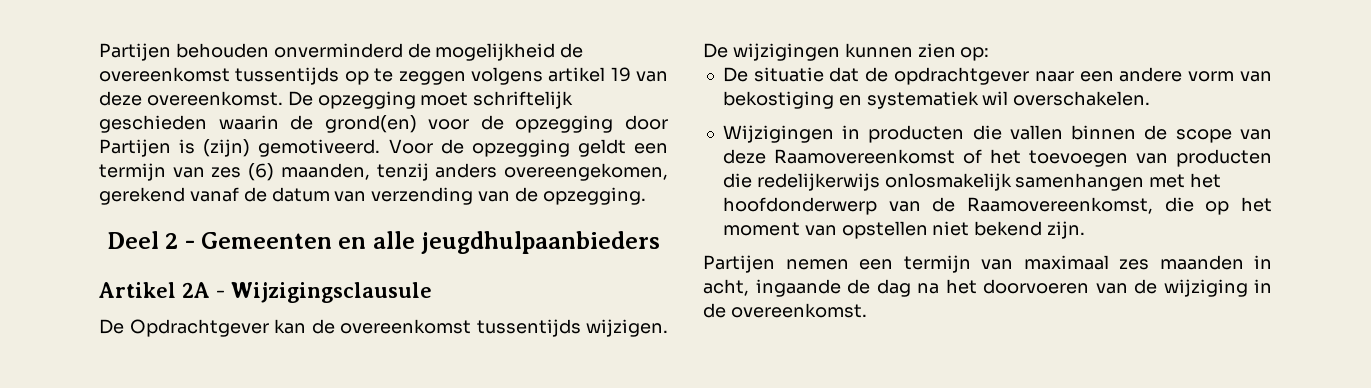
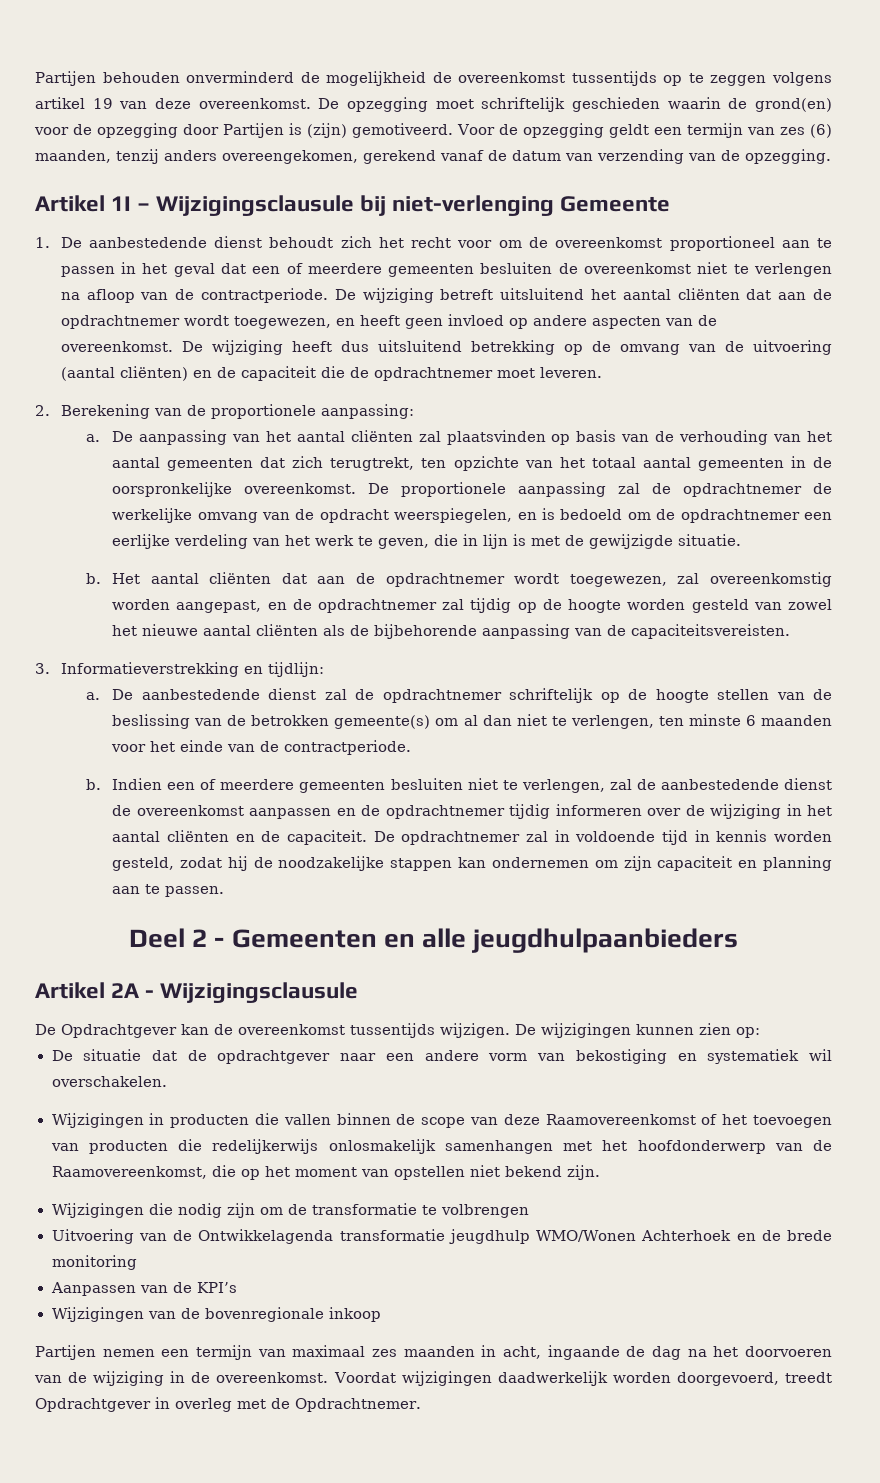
(646, 196) none -> [35,195,671,216] [35,236,832,251] [60,262,832,277] [60,288,832,303] [60,314,717,329] [60,340,833,355] [60,366,602,381] [35,404,414,419] [86,430,832,445] [112,456,832,471] [112,482,832,497] [112,508,832,523] [112,534,742,549] [86,572,832,587] [112,598,833,613] [112,624,791,639] [35,662,324,677] [86,688,833,703] [112,714,832,729] [111,740,412,755] [86,778,833,793] [112,804,833,819] [112,830,833,845] [112,856,833,871] [112,884,225,897] // Artikel 1I – Wijzigingsclausule bij niet-verlenging Gemeente // 1. De aanbestedende dienst behoudt zich het recht voor om de overeenkomst proportioneel aan te passen in het geval dat een of meerdere gemeenten besluiten de overeenkomst niet te verlengen na afloop van de contractperiode. De wijziging betreft uitsluitend het aantal cliënten dat aan de opdrachtnemer wordt toegewezen, en heeft geen invloed op andere aspecten van de overeenkomst. De wijziging heeft dus uitsluitend betrekking op de omvang van de uitvoering (aantal cliënten) en de capaciteit die de opdrachtnemer moet leveren. // 2. Berekening van de proportionele aanpassing: // a. De aanpassing van het aantal cliënten zal plaatsvinden op basis van de verhouding van het aantal gemeenten dat zich terugtrekt, ten opzichte van het totaal aantal gemeenten in de oorspronkelijke overeenkomst. De proportionele aanpassing zal de opdrachtnemer de werkelijke omvang van de opdracht weerspiegelen, en is bedoeld om de opdrachtnemer een eerlijke verdeling van het werk te geven, die in lijn is met de gewijzigde situatie. // b. Het aantal cliënten dat aan de opdrachtnemer wordt toegewezen, zal overeenkomstig worden aangepast, en de opdrachtnemer zal tijdig op de hoogte worden gesteld van zowel het nieuwe aantal cliënten als de bijbehorende aanpassing van de capaciteitsvereisten. // 3. Informatieverstrekking en tijdlijn: // a. De aanbestedende dienst zal de opdrachtnemer schriftelijk op de hoogte stellen van de beslissing van de betrokken gemeente(s) om al dan niet te verlengen, ten minste 6 maanden voor het einde van de contractperiode. // b. Indien een of meerdere gemeenten besluiten niet te verlengen, zal de aanbestedende dienst de overeenkomst aanpassen en de opdrachtnemer tijdig informeren over de wijziging in het aantal cliënten en de capaciteit. De opdrachtnemer zal in voldoende tijd in kennis worden gesteld, zodat hij de noodzakelijke stappen kan ondernemen om zijn capaciteit en planning aan te passen.
(1086, 230) none -> [51,1203,529,1218] [51,1229,832,1244] [51,1255,137,1270] [50,1282,237,1296] [51,1307,381,1322] // Wijzigingen die nodig zijn om de transformatie te volbrengen // Uitvoering van de Ontwikkelagenda transformatie jeugdhulp WMO/Wonen Achterhoek en de brede monitoring // Aanpassen van de KPI’s // Wijzigingen van de bovenregionale inkoop
(867, 310) none -> [333,1371,832,1386] [35,1397,421,1412] Voordat wijzigingen daadwerkelijk worden doorgevoerd, treedt Opdrachtgever in overleg met de Opdrachtnemer.

